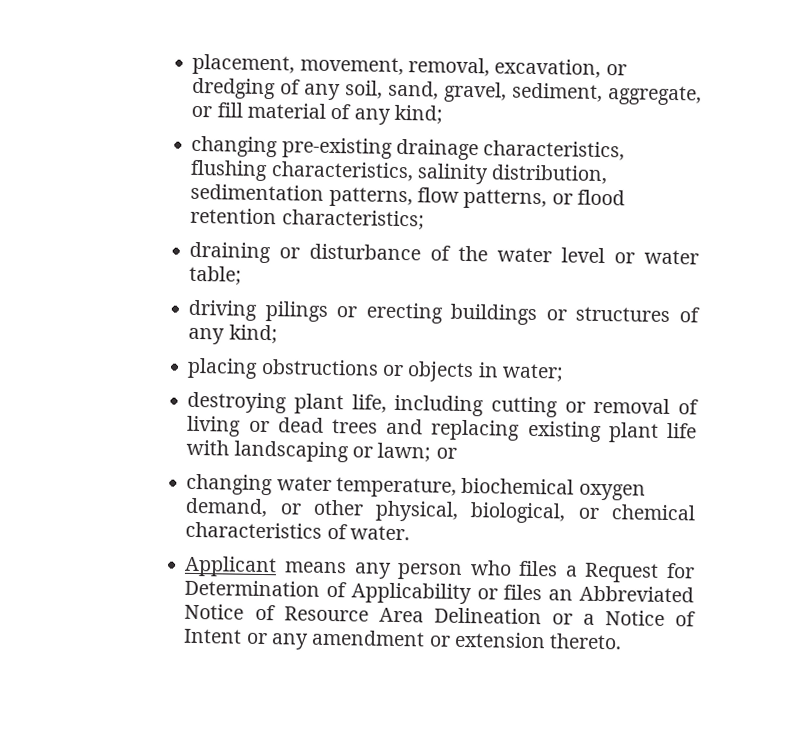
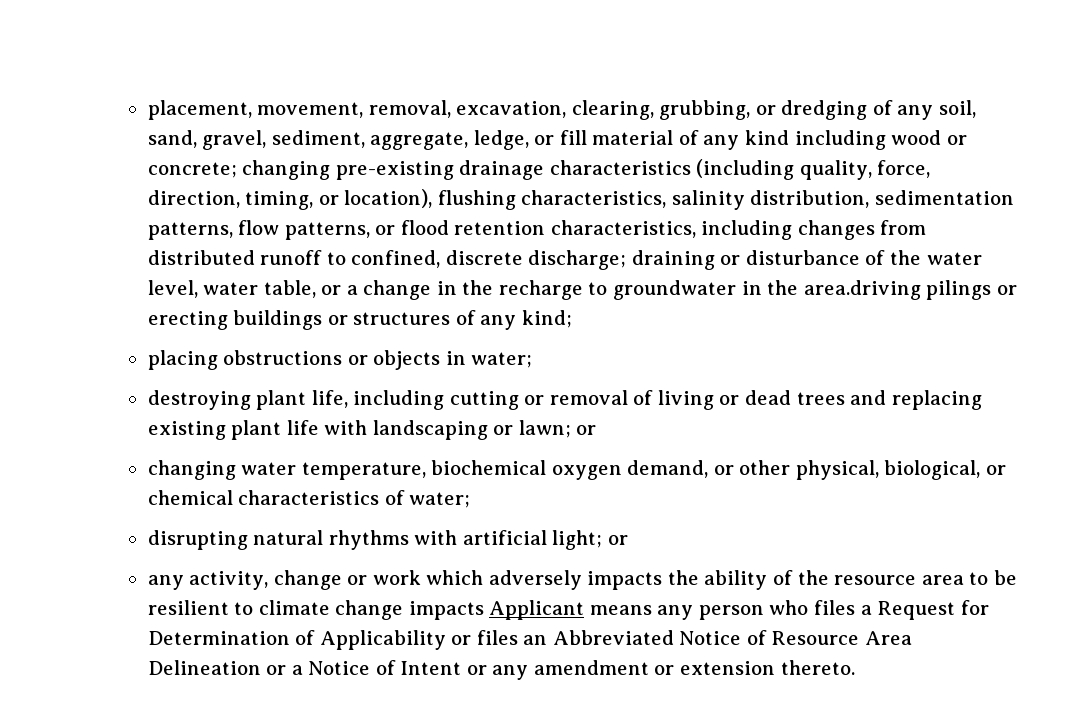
(602, 68) none -> [571,100,751,120] clearing, grubbing,
(703, 95) none -> [473,130,529,150] ledge,
[393,104,443,125] [191,135,626,161] kind; // changing pre-existing drainage characteristics, -> [744,130,967,150] [147,159,931,180] [147,189,433,210] kind including wood or concrete; changing pre-existing drainage characteristics (including quality, force, direction, timing, or location),
[281,209,425,231] characteristics; // -> [550,220,927,240] [147,250,627,270] characteristics, including changes from distributed runoff to confined, discrete discharge;
[561,247,699,265] [189,265,243,286] [188,299,259,321] level or water table; // driving -> [147,280,921,300] level, water table, or a change in the recharge to groundwater in the area.driving
[349,525,410,541] water. // -> [409,492,471,508] [147,530,628,550] [147,570,1017,590] [147,600,484,620] water; // disrupting natural rhythms with artificial light; or // any activity, change or work which adversely impacts the ability of the resource area to be resilient to climate change impacts

